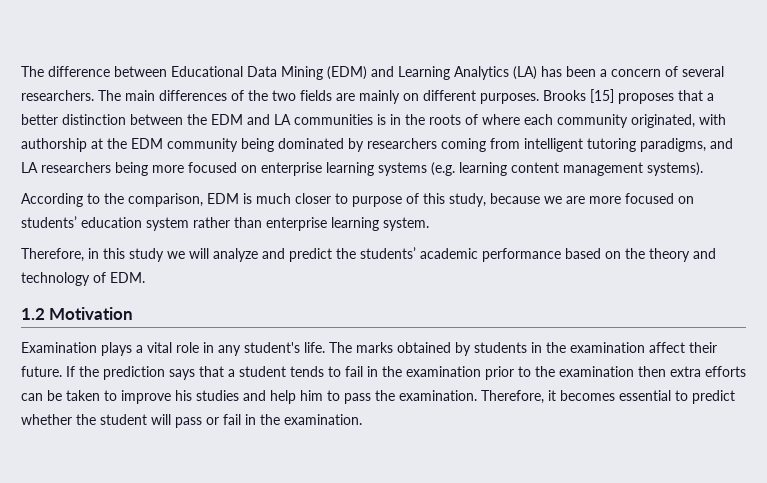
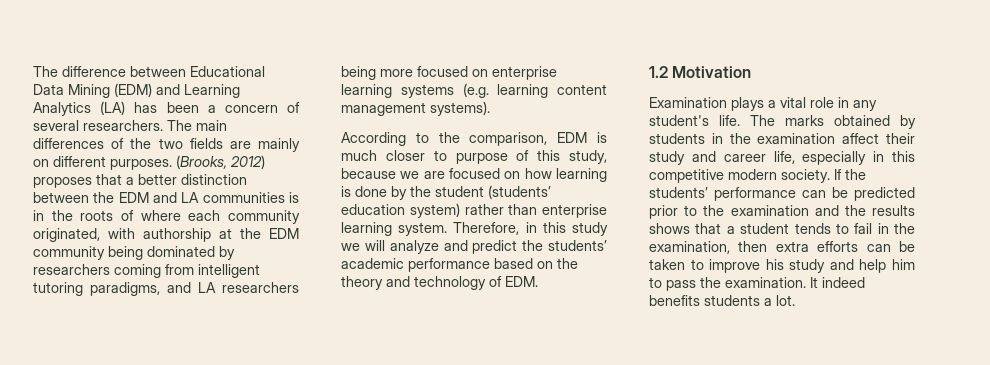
[543,89,614,103] Brooks [15] -> [176,155,265,169] (Brooks, 2012)
[589,193,694,204] [21,216,189,231] more focused on students’ education system -> [449,168,607,182] [341,185,551,200] [341,203,460,218] focused on how learning is done by the student (students’ education system)
(429, 224) // -> (448, 229) none
[21,366,195,380] future. If the prediction says -> [649,151,915,165] [649,169,866,183] [649,187,915,201] [649,205,915,219] [649,223,690,234] study and career life, especially in this competitive modern society. If the students’ performance can be predicted prior to the examination and the results shows
[406,366,634,380] examination prior to the examination -> [649,241,730,254] examination,
[196,390,239,401] studies -> [789,259,826,273] study
[481,390,735,404] [21,414,362,428] Therefore, it becomes essential to predict whether the student will pass or fail in the examination. -> [810,277,865,288] [649,295,795,306] It indeed benefits students a lot.

